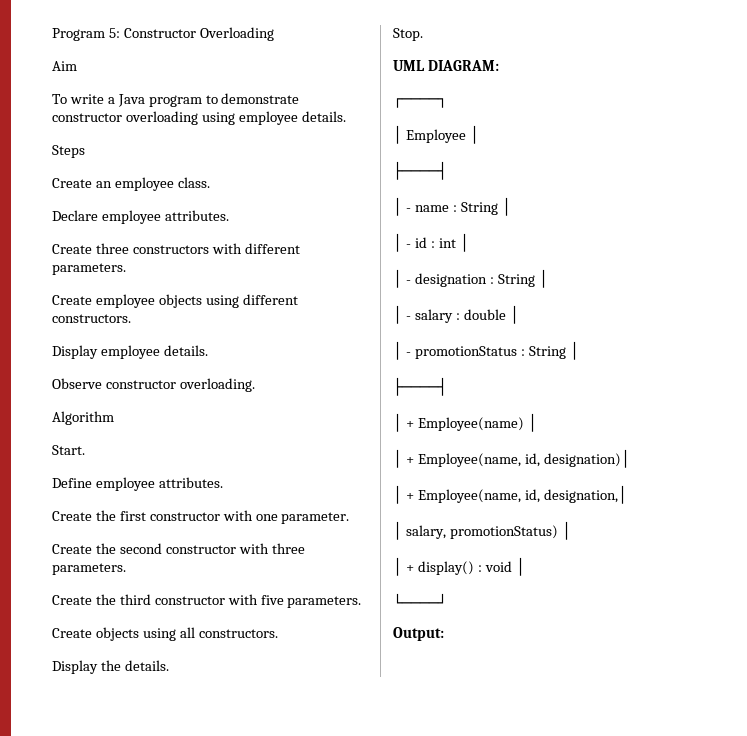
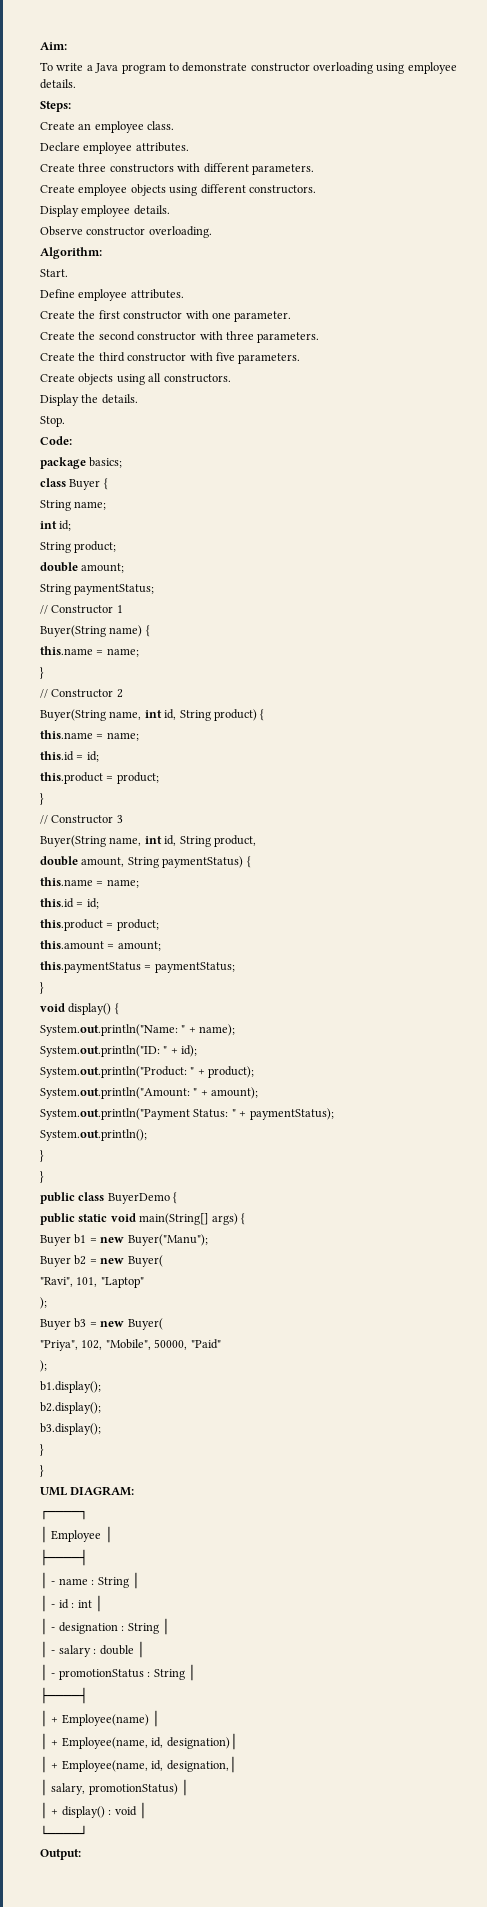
[52,27,274,41] [52,61,77,71] Program 5: Constructor Overloading // Aim -> [40,42,67,50] Aim:
[52,145,85,158] Steps -> [40,101,71,112] Steps:
[52,411,114,425] Algorithm -> [40,247,102,259] Algorithm:
(423, 34) none -> [40,436,72,445] [40,457,123,469] [40,478,108,490] [40,500,107,511] [40,520,72,531] [40,541,117,553] [40,562,125,573] [40,584,155,595] [40,605,123,614] [40,625,150,637] [40,646,139,657] [40,667,44,679] [40,689,123,698] [40,709,265,721] [40,730,139,741] [40,751,99,762] [40,772,159,784] [40,793,44,805] [40,815,123,824] [40,835,256,847] [40,856,251,868] [40,877,139,888] [40,898,99,909] [40,919,159,931] [40,940,161,951] [40,961,235,973] [40,982,44,994] [40,1003,119,1015] [40,1024,236,1036] [40,1045,198,1057] [40,1066,255,1078] [40,1087,259,1099] [40,1108,334,1120] [40,1129,147,1141] [40,1150,44,1162] [40,1171,44,1183] [40,1192,178,1204] [40,1213,245,1225] [40,1234,208,1246] [40,1255,163,1267] [40,1277,144,1288] [40,1297,47,1309] [40,1318,163,1330] [40,1339,221,1351] [40,1360,47,1372] [40,1381,101,1393] [40,1402,101,1414] [40,1423,101,1435] [40,1444,44,1456] [40,1465,44,1477] // Code: // package basics; // class Buyer { // String name; // int id; // String product; // double amount; // String paymentStatus; // // Constructor 1 // Buyer(String name) { // this.name = name; // } // // Constructor 2 // Buyer(String name, int id, String product) { // this.name = name; // this.id = id; // this.product = product; // } // // Constructor 3 // Buyer(String name, int id, String product, // double amount, String paymentStatus) { // this.name = name; // this.id = id; // this.product = product; // this.amount = amount; // this.paymentStatus = paymentStatus; // } // void display() { // System.out.println("Name: " + name); // System.out.println("ID: " + id); // System.out.println("Product: " + product); // System.out.println("Amount: " + amount); // System.out.println("Payment Status: " + paymentStatus); // System.out.println(); // } // } // public class BuyerDemo { // public static void main(String[] args) { // Buyer b1 = new Buyer("Manu"); // Buyer b2 = new Buyer( // "Ravi", 101, "Laptop" // ); // Buyer b3 = new Buyer( // "Priya", 102, "Mobile", 50000, "Paid" // ); // b1.display(); // b2.display(); // b3.display(); // } // }

